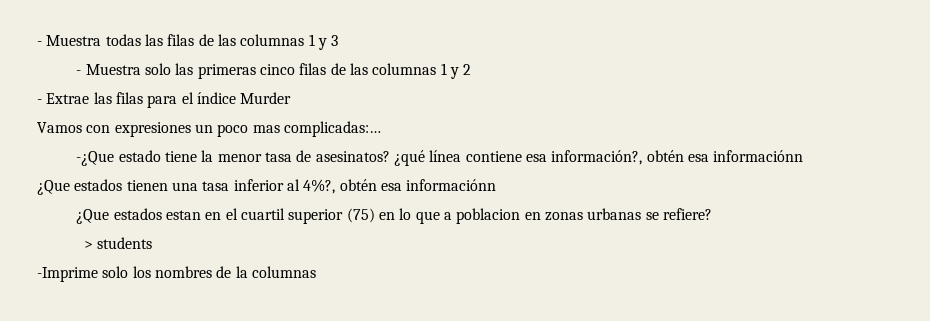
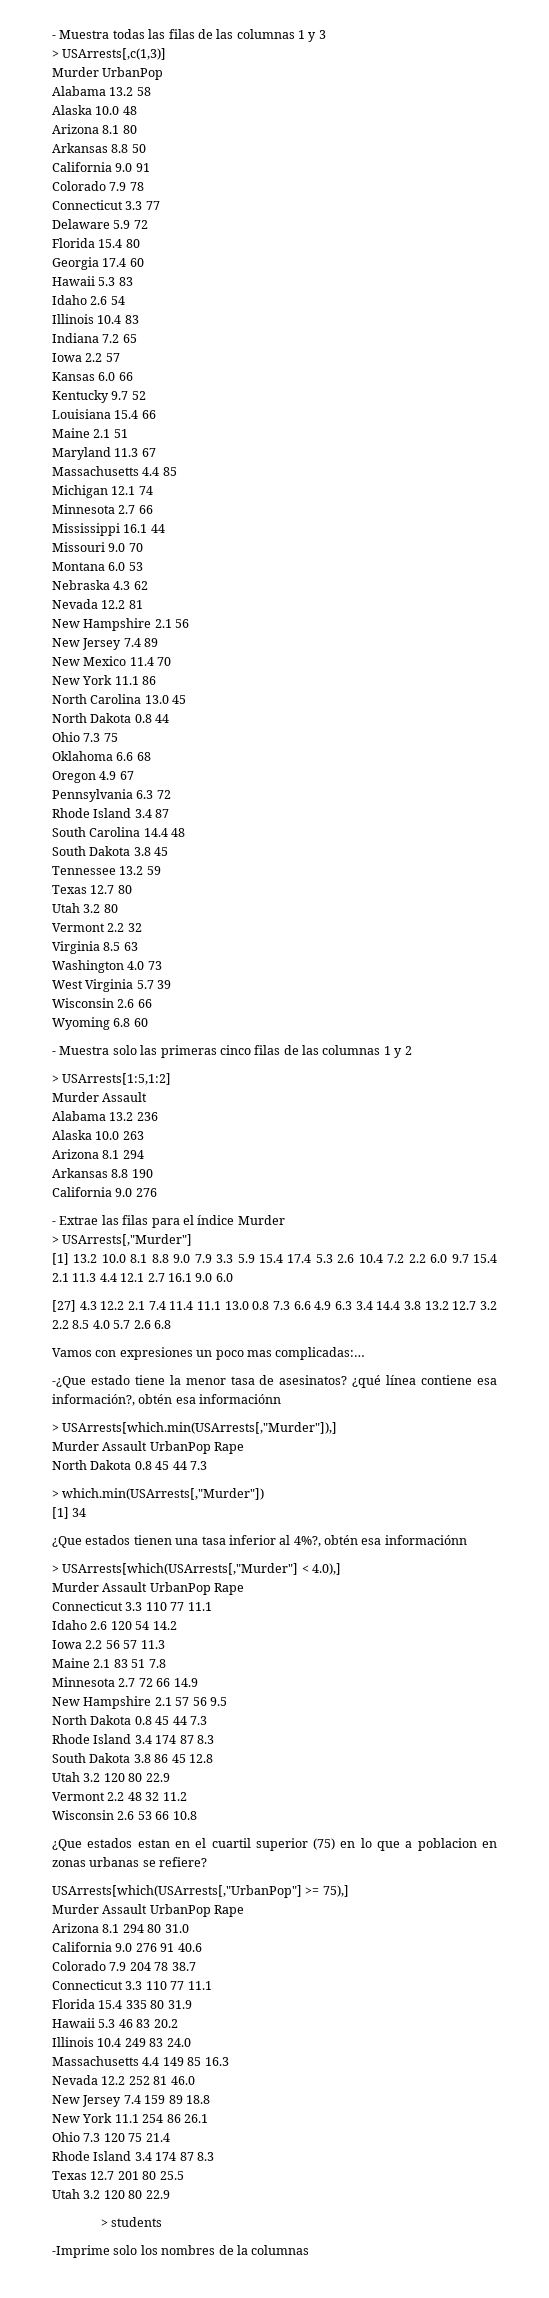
(339, 40) none -> [52,48,167,60] [52,67,164,80] [52,86,151,96] [52,105,137,115] [52,124,137,134] [52,143,146,153] [52,162,150,172] [52,181,144,191] [52,200,160,210] [52,219,148,229] [52,238,140,248] [52,257,144,270] [52,276,133,286] [52,295,125,305] [52,314,139,324] [52,333,137,343] [52,353,120,362] [52,372,133,381] [52,390,146,403] [52,409,156,419] [52,428,128,438] [52,447,156,460] [52,466,177,476] [52,485,153,498] [52,504,153,514] [52,523,165,536] [52,542,143,552] [52,562,143,571] [52,580,148,590] [52,599,143,609] [52,618,190,631] [52,638,159,650] [52,656,172,666] [52,675,157,685] [52,694,187,704] [52,713,170,723] [52,732,118,742] [52,751,151,761] [52,771,134,783] [52,789,171,802] [52,808,170,818] [52,827,186,837] [52,846,169,856] [52,866,161,875] [52,885,132,894] [52,903,118,913] [52,923,142,932] [52,941,138,954] [52,960,162,973] [52,979,172,992] [52,998,152,1008] [52,1017,148,1030] // > USArrests[,c(1,3)] // Murder UrbanPop // Alabama 13.2 58 // Alaska 10.0 48 // Arizona 8.1 80 // Arkansas 8.8 50 // California 9.0 91 // Colorado 7.9 78 // Connecticut 3.3 77 // Delaware 5.9 72 // Florida 15.4 80 // Georgia 17.4 60 // Hawaii 5.3 83 // Idaho 2.6 54 // Illinois 10.4 83 // Indiana 7.2 65 // Iowa 2.2 57 // Kansas 6.0 66 // Kentucky 9.7 52 // Louisiana 15.4 66 // Maine 2.1 51 // Maryland 11.3 67 // Massachusetts 4.4 85 // Michigan 12.1 74 // Minnesota 2.7 66 // Mississippi 16.1 44 // Missouri 9.0 70 // Montana 6.0 53 // Nebraska 4.3 62 // Nevada 12.2 81 // New Hampshire 2.1 56 // New Jersey 7.4 89 // New Mexico 11.4 70 // New York 11.1 86 // North Carolina 13.0 45 // North Dakota 0.8 44 // Ohio 7.3 75 // Oklahoma 6.6 68 // Oregon 4.9 67 // Pennsylvania 6.3 72 // Rhode Island 3.4 87 // South Carolina 14.4 48 // South Dakota 3.8 45 // Tennessee 13.2 59 // Texas 12.7 80 // Utah 3.2 80 // Vermont 2.2 32 // Virginia 8.5 63 // Washington 4.0 73 // West Virginia 5.7 39 // Wisconsin 2.6 66 // Wyoming 6.8 60
(472, 69) none -> [52,1073,172,1085] [52,1092,148,1102] [52,1111,158,1121] [52,1130,144,1140] [52,1149,144,1159] [52,1168,153,1178] [52,1187,157,1197] // > USArrests[1:5,1:2] // Murder Assault // Alabama 13.2 236 // Alaska 10.0 263 // Arizona 8.1 294 // Arkansas 8.8 190 // California 9.0 276
(292, 98) none -> [52,1234,193,1246] [52,1253,498,1265] [52,1273,233,1282] [52,1300,498,1312] [52,1320,171,1329] // > USArrests[,"Murder"] // [1] 13.2 10.0 8.1 8.8 9.0 7.9 3.3 5.9 15.4 17.4 5.3 2.6 10.4 7.2 2.2 6.0 9.7 15.4 2.1 11.3 4.4 12.1 2.7 16.1 9.0 6.0 // [27] 4.3 12.2 2.1 7.4 11.4 11.1 13.0 0.8 7.3 6.6 4.9 6.3 3.4 14.4 3.8 13.2 12.7 3.2 2.2 8.5 4.0 5.7 2.6 6.8
(804, 156) none -> [52,1422,338,1434] [52,1441,245,1454] [52,1460,207,1470] [52,1488,265,1500] [52,1507,87,1519] // > USArrests[which.min(USArrests[,"Murder"]),] // Murder Assault UrbanPop Rape // North Dakota 0.8 45 44 7.3 // > which.min(USArrests[,"Murder"]) // [1] 34
(497, 185) none -> [52,1563,342,1575] [52,1582,245,1595] [52,1601,212,1611] [52,1620,177,1630] [52,1640,165,1649] [52,1658,166,1668] [52,1677,198,1687] [52,1696,227,1709] [52,1715,207,1725] [52,1734,214,1744] [52,1753,213,1763] [52,1772,170,1782] [52,1792,187,1801] [52,1810,197,1820] // > USArrests[which(USArrests[,"Murder"] < 4.0),] // Murder Assault UrbanPop Rape // Connecticut 3.3 110 77 11.1 // Idaho 2.6 120 54 14.2 // Iowa 2.2 56 57 11.3 // Maine 2.1 83 51 7.8 // Minnesota 2.7 72 66 14.9 // New Hampshire 2.1 57 56 9.5 // North Dakota 0.8 45 44 7.3 // Rhode Island 3.4 174 87 8.3 // South Dakota 3.8 86 45 12.8 // Utah 3.2 120 80 22.9 // Vermont 2.2 48 32 11.2 // Wisconsin 2.6 53 66 10.8
(712, 214) none -> [52,1885,349,1898] [52,1904,245,1917] [52,1923,189,1933] [52,1942,202,1952] [52,1961,196,1971] [52,1980,212,1990] [52,1999,192,2009] [52,2018,178,2028] [52,2037,191,2047] [52,2056,229,2066] [52,2075,195,2085] [52,2095,210,2107] [52,2113,208,2123] [52,2132,170,2142] [52,2151,214,2161] [52,2171,184,2180] [52,2189,170,2199] // USArrests[which(USArrests[,"UrbanPop"] >= 75),] // Murder Assault UrbanPop Rape // Arizona 8.1 294 80 31.0 // California 9.0 276 91 40.6 // Colorado 7.9 204 78 38.7 // Connecticut 3.3 110 77 11.1 // Florida 15.4 335 80 31.9 // Hawaii 5.3 46 83 20.2 // Illinois 10.4 249 83 24.0 // Massachusetts 4.4 149 85 16.3 // Nevada 12.2 252 81 46.0 // New Jersey 7.4 159 89 18.8 // New York 11.1 254 86 26.1 // Ohio 7.3 120 75 21.4 // Rhode Island 3.4 174 87 8.3 // Texas 12.7 201 80 25.5 // Utah 3.2 120 80 22.9

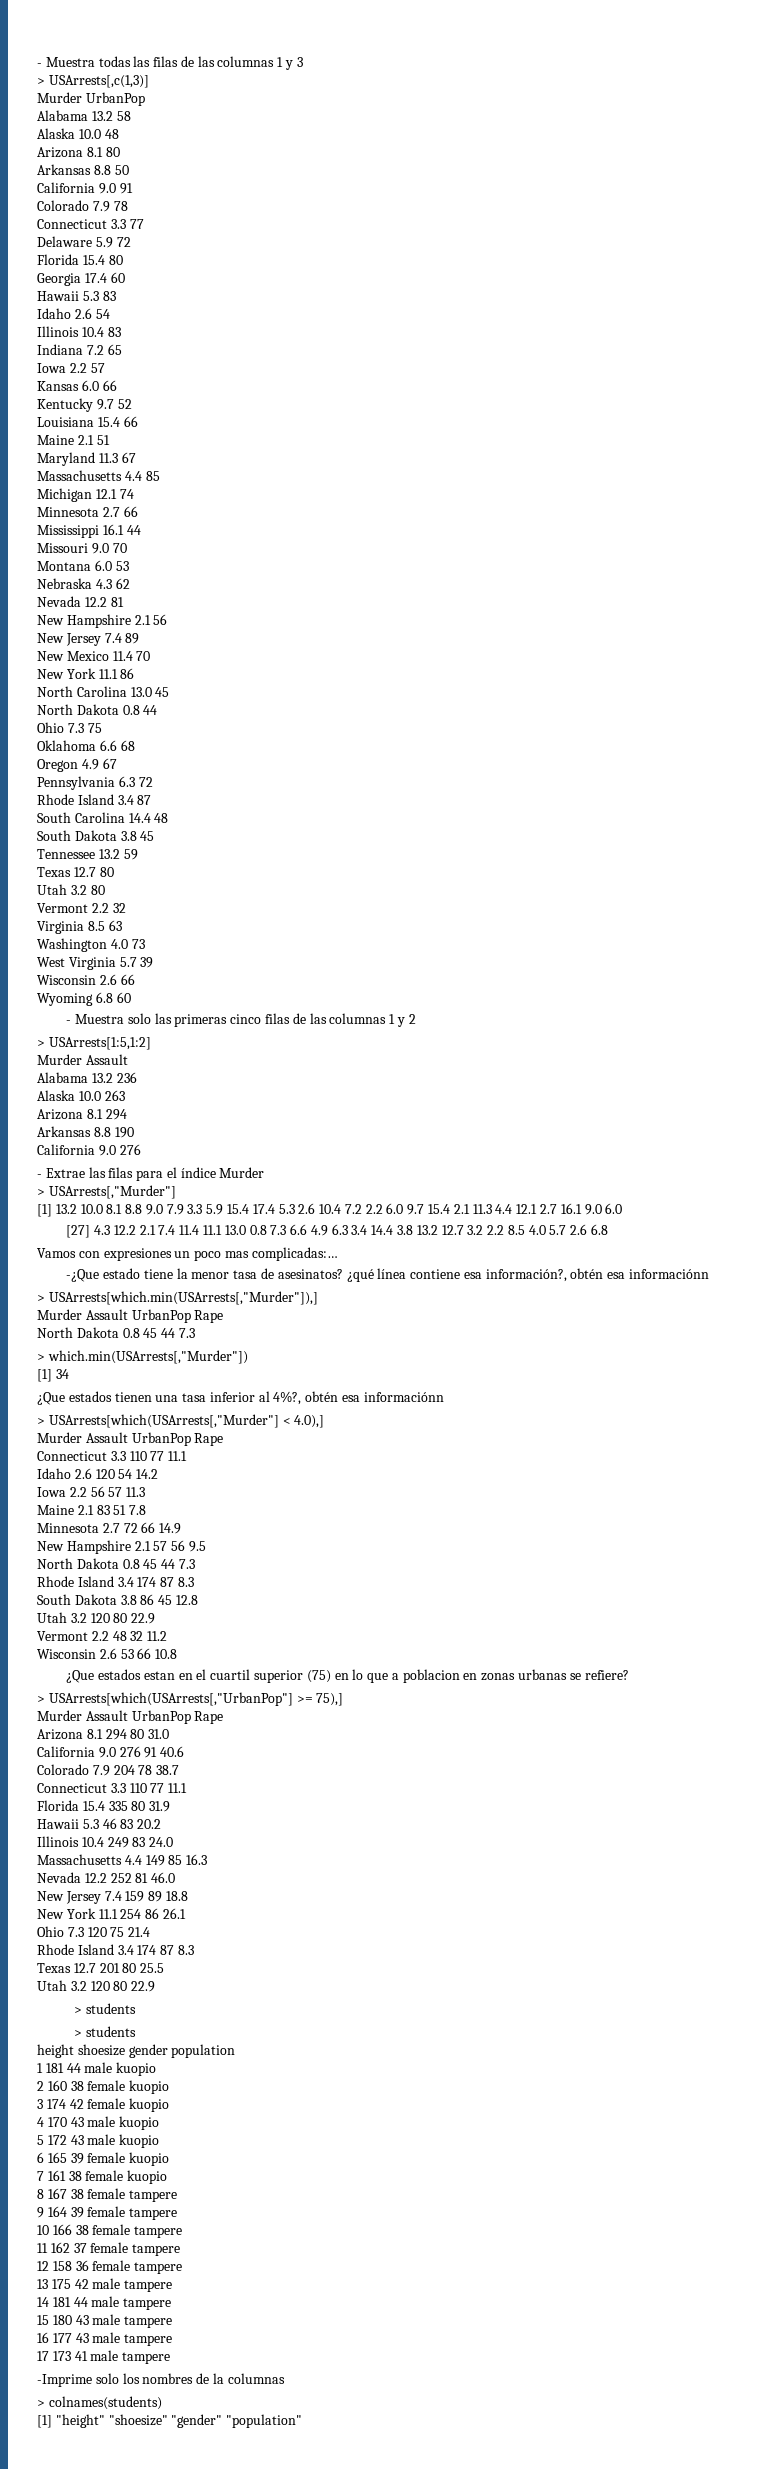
(208, 1862) none -> [37,1696,45,1703] >
(163, 2222) none -> [74,2026,137,2037] [37,2044,236,2058] [37,2062,157,2076] [37,2080,170,2094] [37,2098,170,2112] [37,2116,160,2130] [37,2134,160,2148] [37,2152,170,2166] [37,2170,168,2184] [37,2188,178,2202] [37,2206,178,2220] [37,2224,183,2238] [37,2242,181,2256] [37,2260,183,2274] [37,2278,173,2292] [37,2296,172,2310] [37,2314,173,2328] [37,2332,173,2346] [37,2350,171,2364] // > students // height shoesize gender population // 1 181 44 male kuopio // 2 160 38 female kuopio // 3 174 42 female kuopio // 4 170 43 male kuopio // 5 172 43 male kuopio // 6 165 39 female kuopio // 7 161 38 female kuopio // 8 167 38 female tampere // 9 164 39 female tampere // 10 166 38 female tampere // 11 162 37 female tampere // 12 158 36 female tampere // 13 175 42 male tampere // 14 181 44 male tampere // 15 180 43 male tampere // 16 177 43 male tampere // 17 173 41 male tampere
(310, 2250) none -> [37,2396,162,2410] [37,2414,303,2428] // > colnames(students) // [1] "height" "shoesize" "gender" "population"

